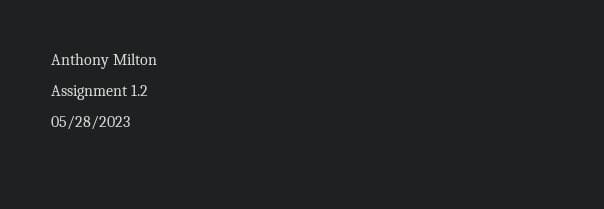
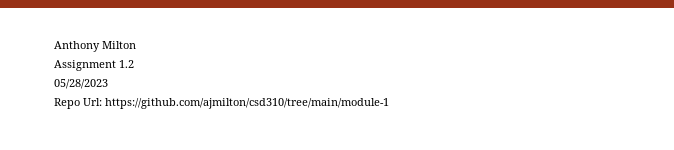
(130, 122) none -> [54,98,389,109] // Repo Url: https://github.com/ajmilton/csd310/tree/main/module-1

